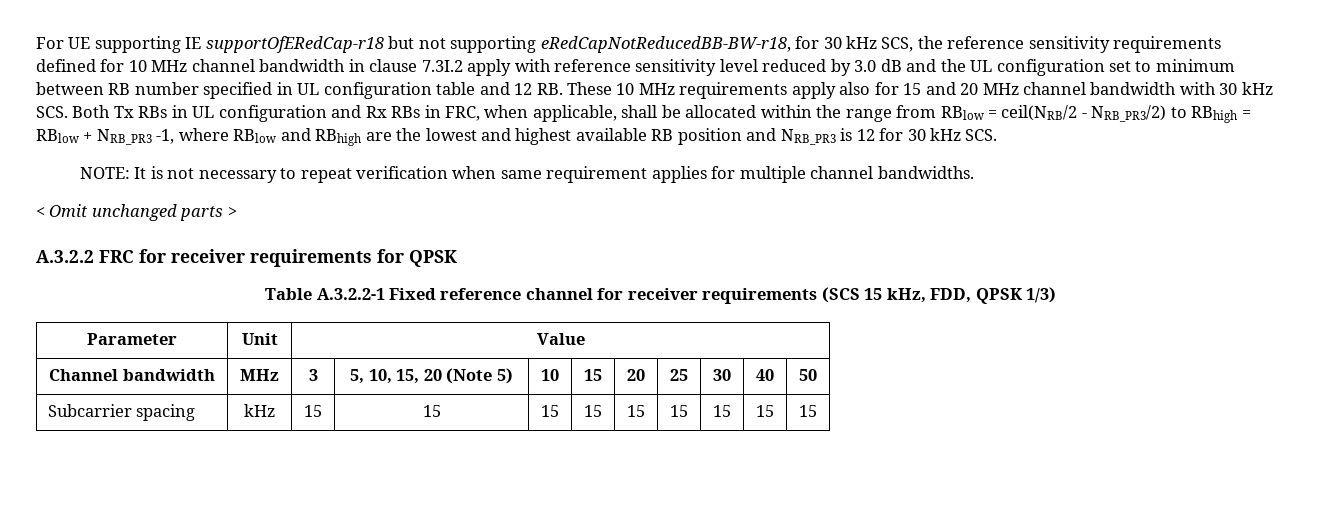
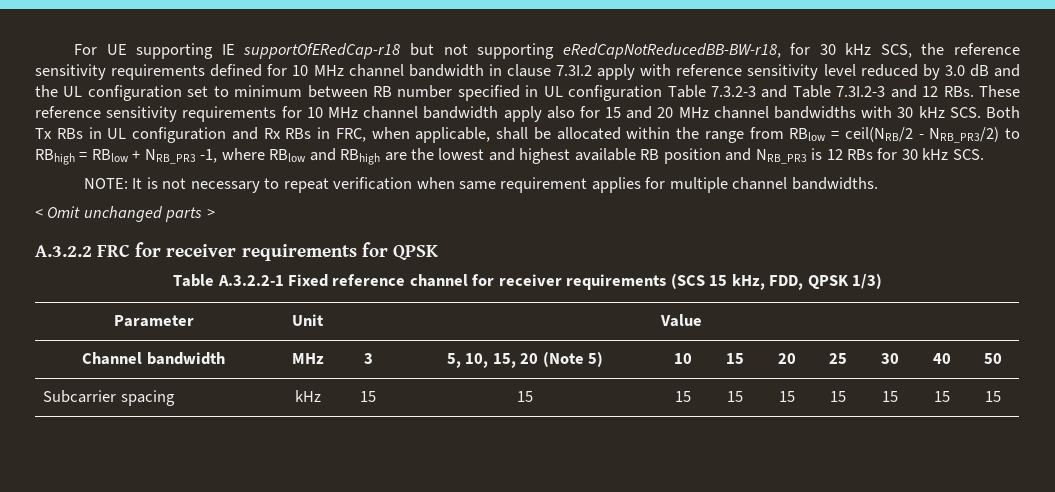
[436,82,788,99] table and 12 RB. These 10 MHz requirements -> [667,85,1021,98] [35,106,499,122] Table 7.3.2-3 and Table 7.3I.2-3 and 12 RBs. These reference sensitivity requirements for 10 MHz channel bandwidth
[1090,82,1177,95] bandwidth -> [774,106,857,119] bandwidths
(875, 135) none -> [847,149,874,160] RBs

